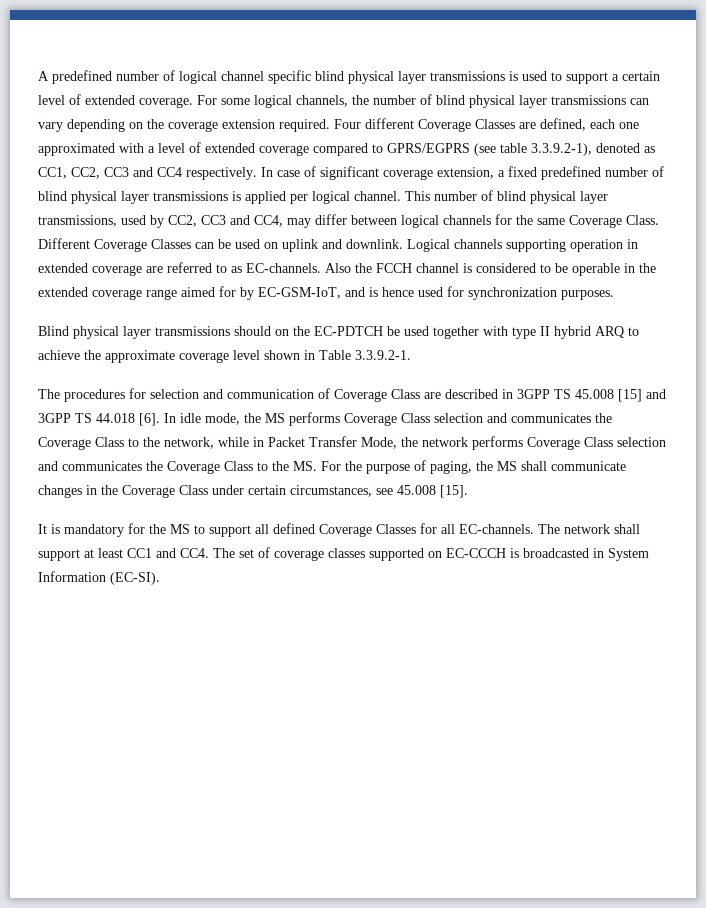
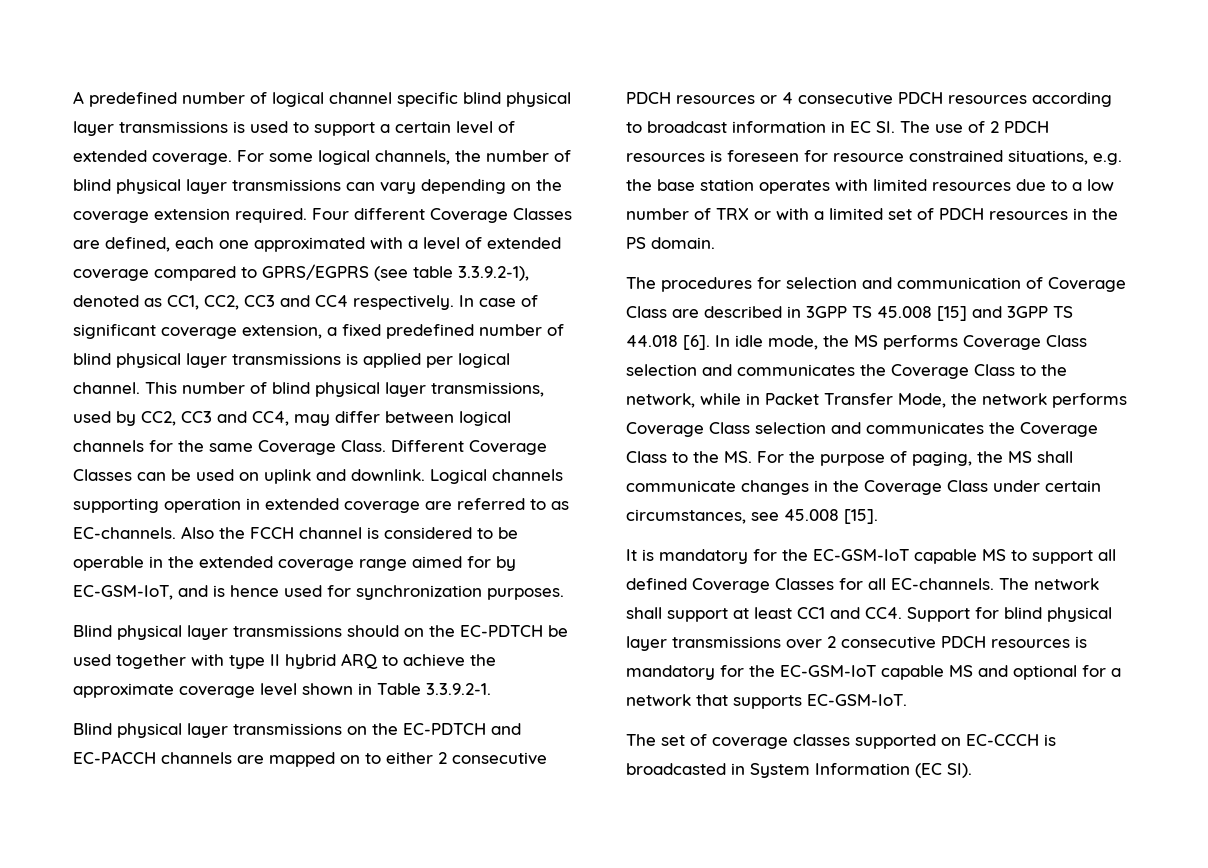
(411, 355) none -> [73,723,521,738] [73,751,547,767] [626,92,1112,107] [626,121,1049,133] [626,150,1122,165] [626,179,1114,194] [626,208,1118,220] [626,237,715,249] // Blind physical layer transmissions on the EC-PDTCH and EC-PACCH channels are mapped on to either 2 consecutive PDCH resources or 4 consecutive PDCH resources according to broadcast information in EC SI. The use of 2 PDCH resources is foreseen for resource constrained situations, e.g. the base station operates with limited resources due to a low number of TRX or with a limited set of PDCH resources in the PS domain.
(166, 529) none -> [813,549,977,564] EC-GSM-IoT capable
(209, 553) none -> [907,607,1112,622] [626,636,1087,651] [626,665,1121,680] [626,694,907,709] Support for blind physical layer transmissions over 2 consecutive PDCH resources is mandatory for the EC-GSM-IoT capable MS and optional for a network that supports EC-GSM-IoT. //
[110,572,160,585] (EC-SI). -> [915,763,972,778] (EC SI).

